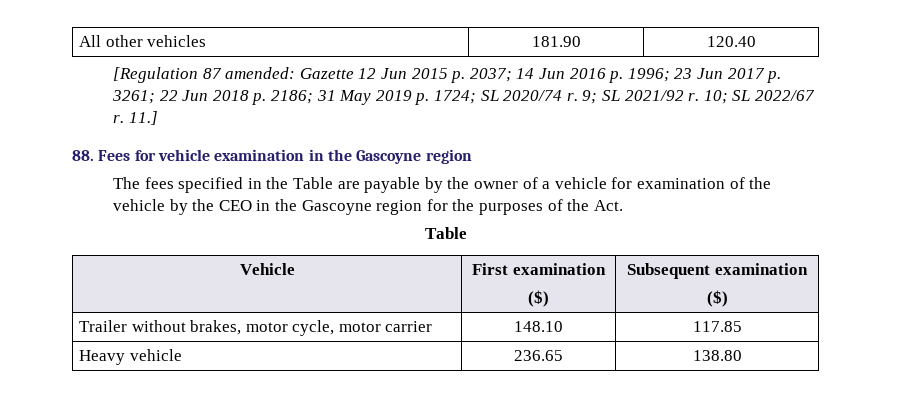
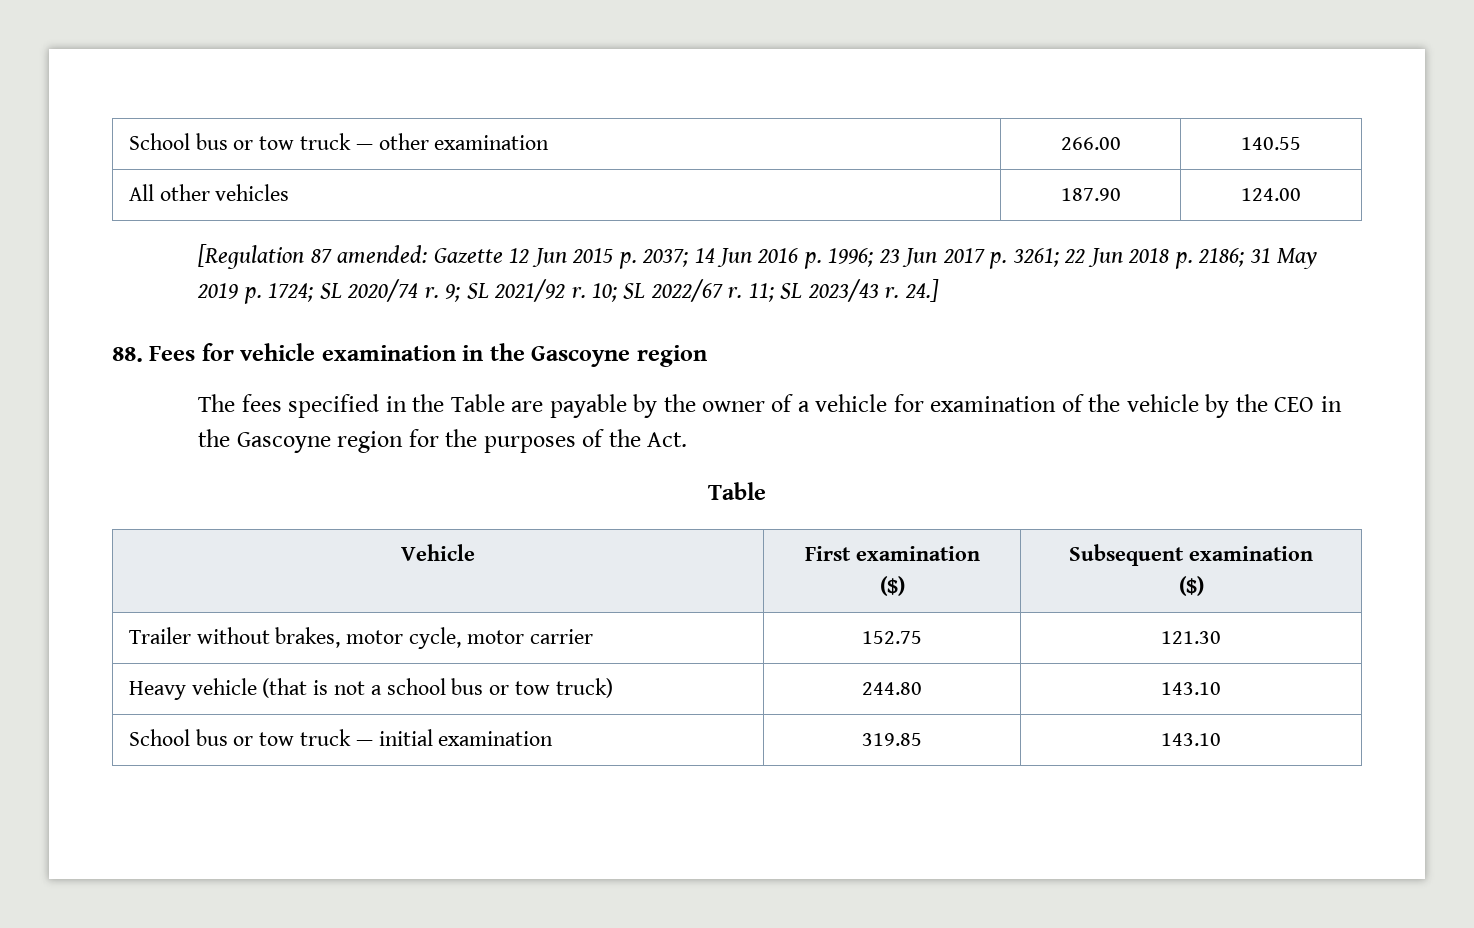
(78, 41) none -> [128,133,550,150] [1060,137,1121,150] [1241,137,1301,150] School bus or tow truck — other examination | 266.00 | 140.55 //
[531,36,581,47] [706,36,756,47] 181.90 | 120.40 -> [1060,188,1121,201] [1241,188,1301,201] 187.90 | 124.00
[128,111,158,125] 11.] -> [748,279,939,302] 11; SL 2023/43 r. 24.]
[514,321,563,332] [692,321,742,332] 148.10 | 117.85 -> [862,631,922,644] [1161,631,1221,644] 152.75 | 121.30
[514,350,563,361] [692,350,742,361] | 236.65 | 138.80 -> [262,678,613,698] [862,682,922,695] [1161,682,1221,695] [128,729,554,746] [862,733,922,746] [1161,733,1221,746] (that is not a school bus or tow truck) | 244.80 | 143.10 // School bus or tow truck — initial examination | 319.85 | 143.10

